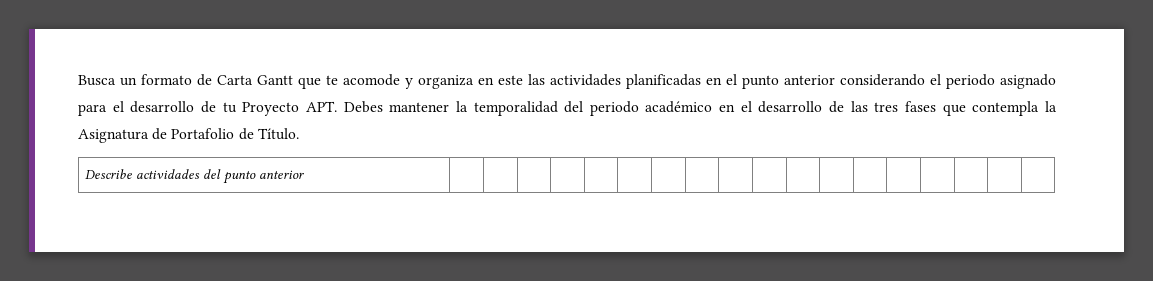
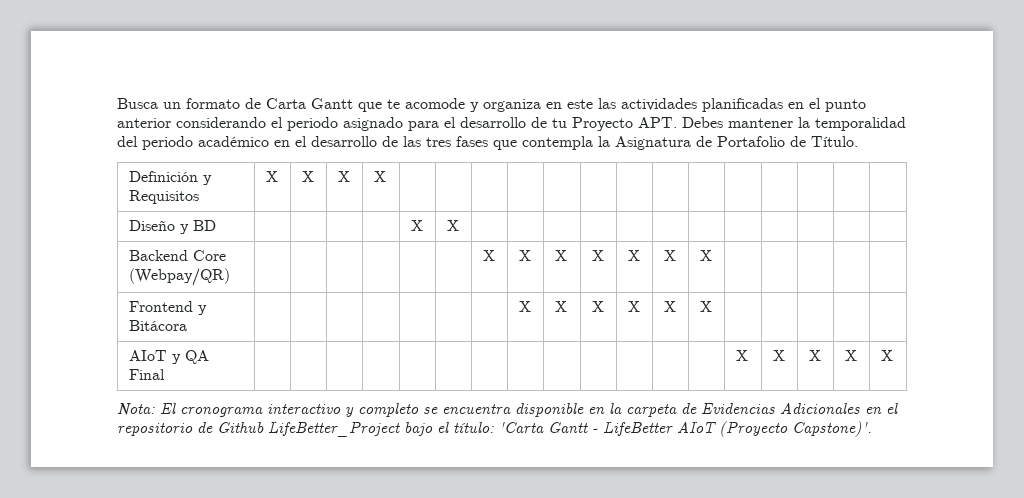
[84,169,304,184] Describe actividades del punto anterior | | | | | | | | | | | | | | | | | | -> [128,171,212,185] [128,190,199,204] [265,171,278,182] [301,171,314,182] [337,171,350,182] [373,171,386,182] [128,220,216,234] [410,220,423,231] [446,220,459,231] [128,250,226,261] [128,268,230,286] [482,250,495,261] [518,250,531,261] [554,250,567,261] [591,250,604,261] [627,250,640,261] [663,250,676,261] [699,250,712,261] [128,301,207,315] [128,320,187,331] [518,301,531,312] [554,301,567,312] [591,301,604,312] [627,301,640,312] [663,301,676,312] [699,301,712,312] [128,350,209,364] [128,369,165,380] [735,350,748,361] [772,350,785,361] [808,350,821,361] [844,350,857,361] [880,350,893,361] [117,402,898,417] [117,421,872,437] Definición y Requisitos | X | X | X | X | | | | | | | | | | | | | | // Diseño y BD | | | | | X | X | | | | | | | | | | | | // Backend Core (Webpay/QR) | | | | | | | X | X | X | X | X | X | X | | | | | // Frontend y Bitácora | | | | | | | | X | X | X | X | X | X | | | | | // AIoT y QA Final | | | | | | | | | | | | | | X | X | X | X | X // Nota: El cronograma interactivo y completo se encuentra disponible en la carpeta de Evidencias Adicionales en el repositorio de Github LifeBetter_Project bajo el título: 'Carta Gantt - LifeBetter AIoT (Proyecto Capstone)'.

